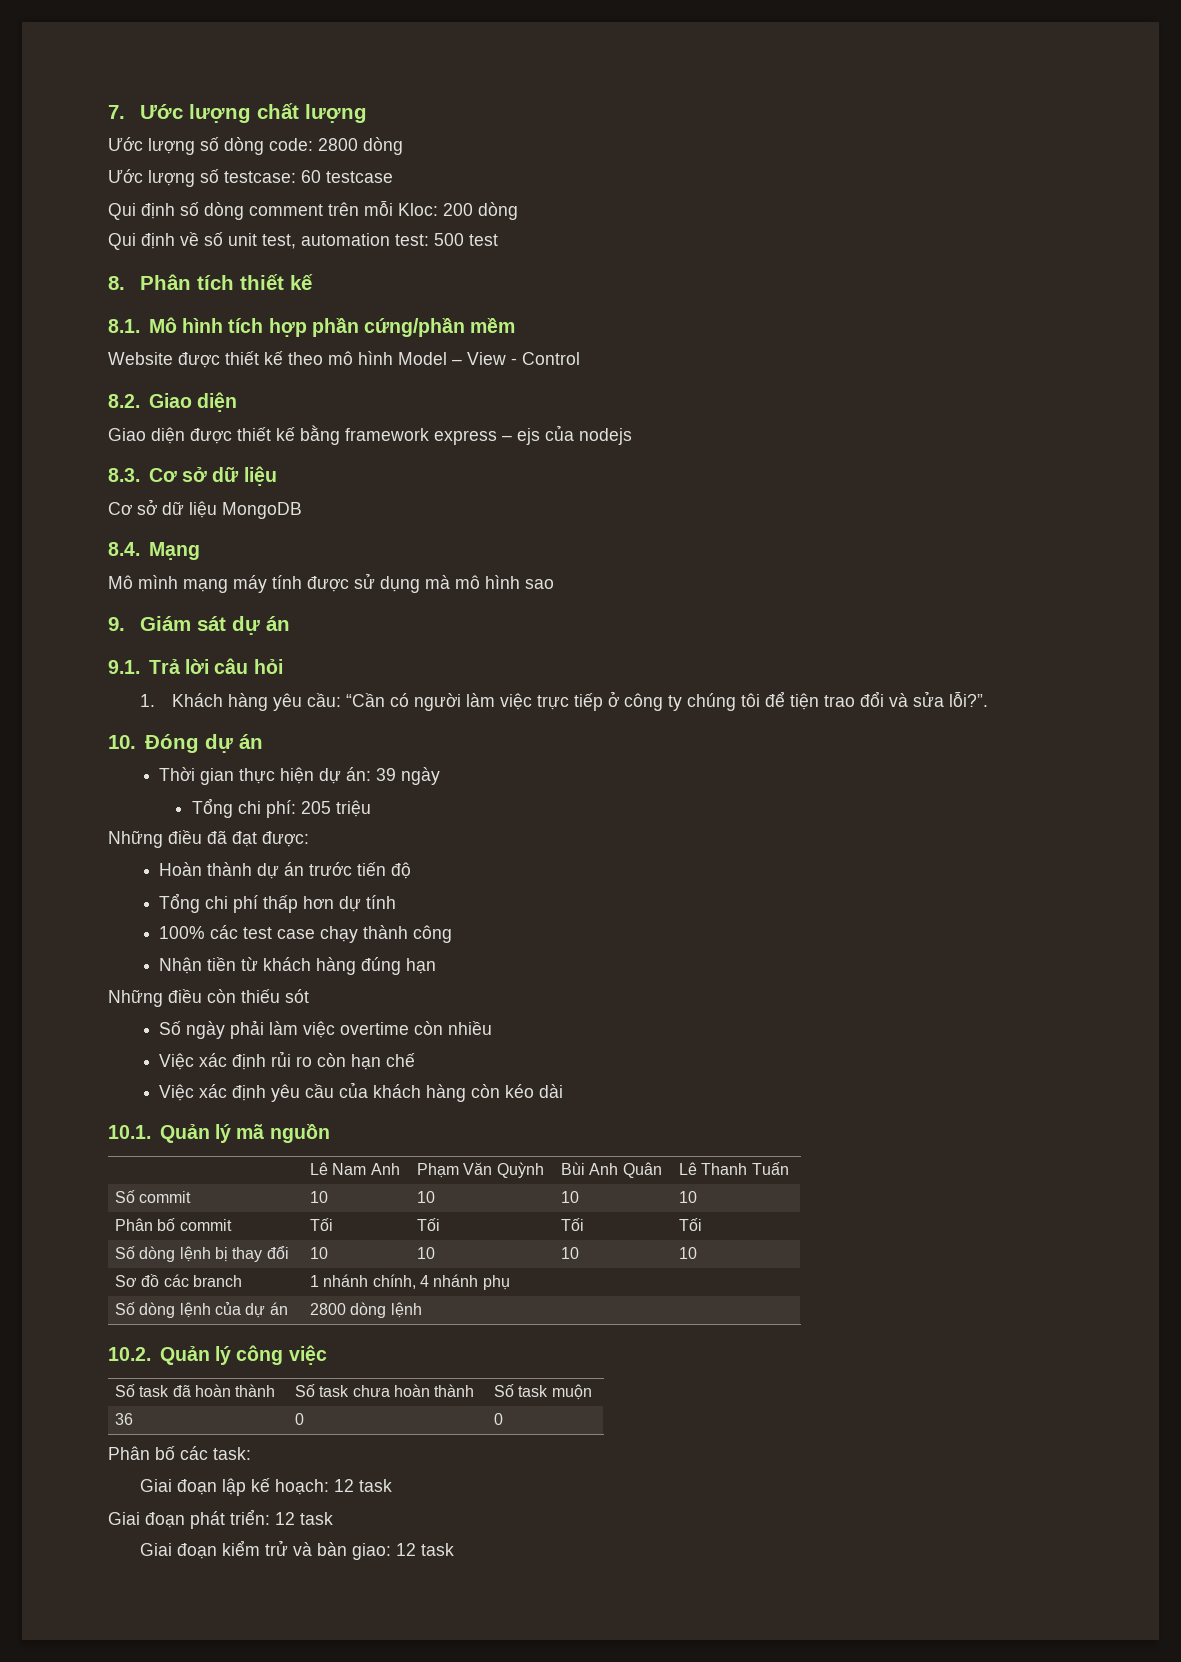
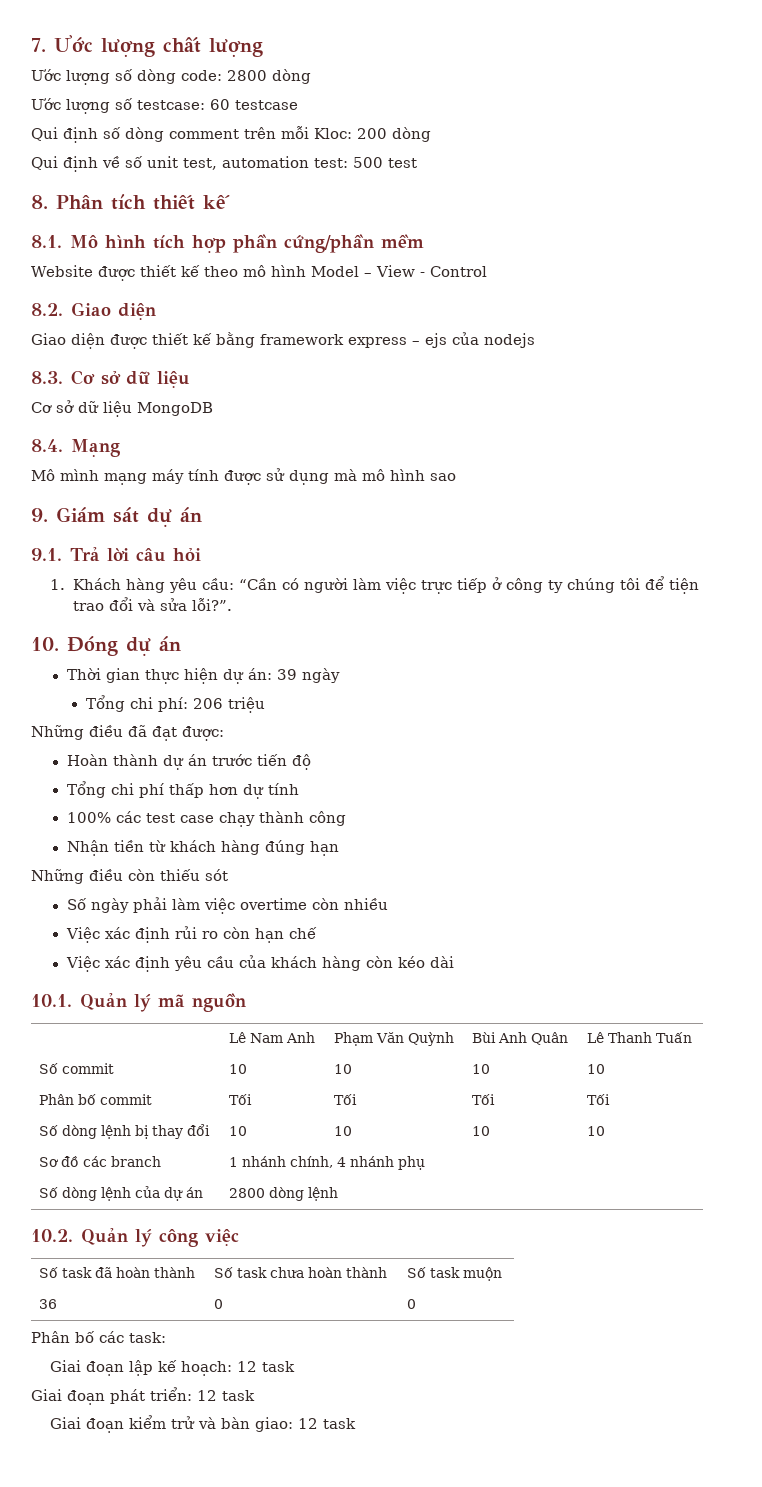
[300,801,331,814] 205 -> [192,698,223,709] 206

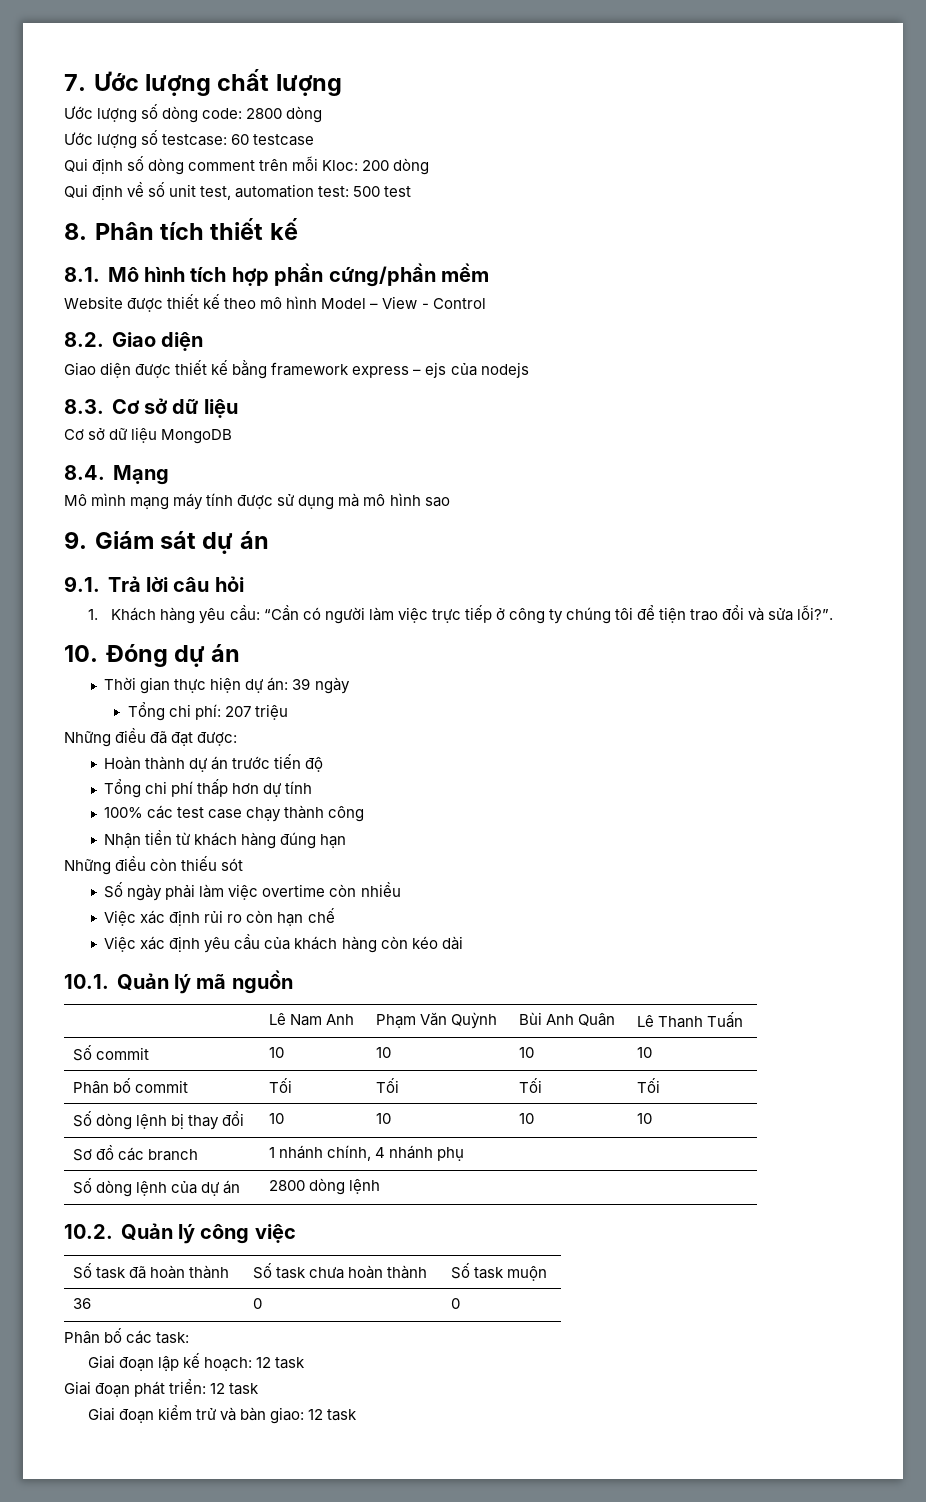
[192,698,223,709] 206 -> [224,706,251,717] 207

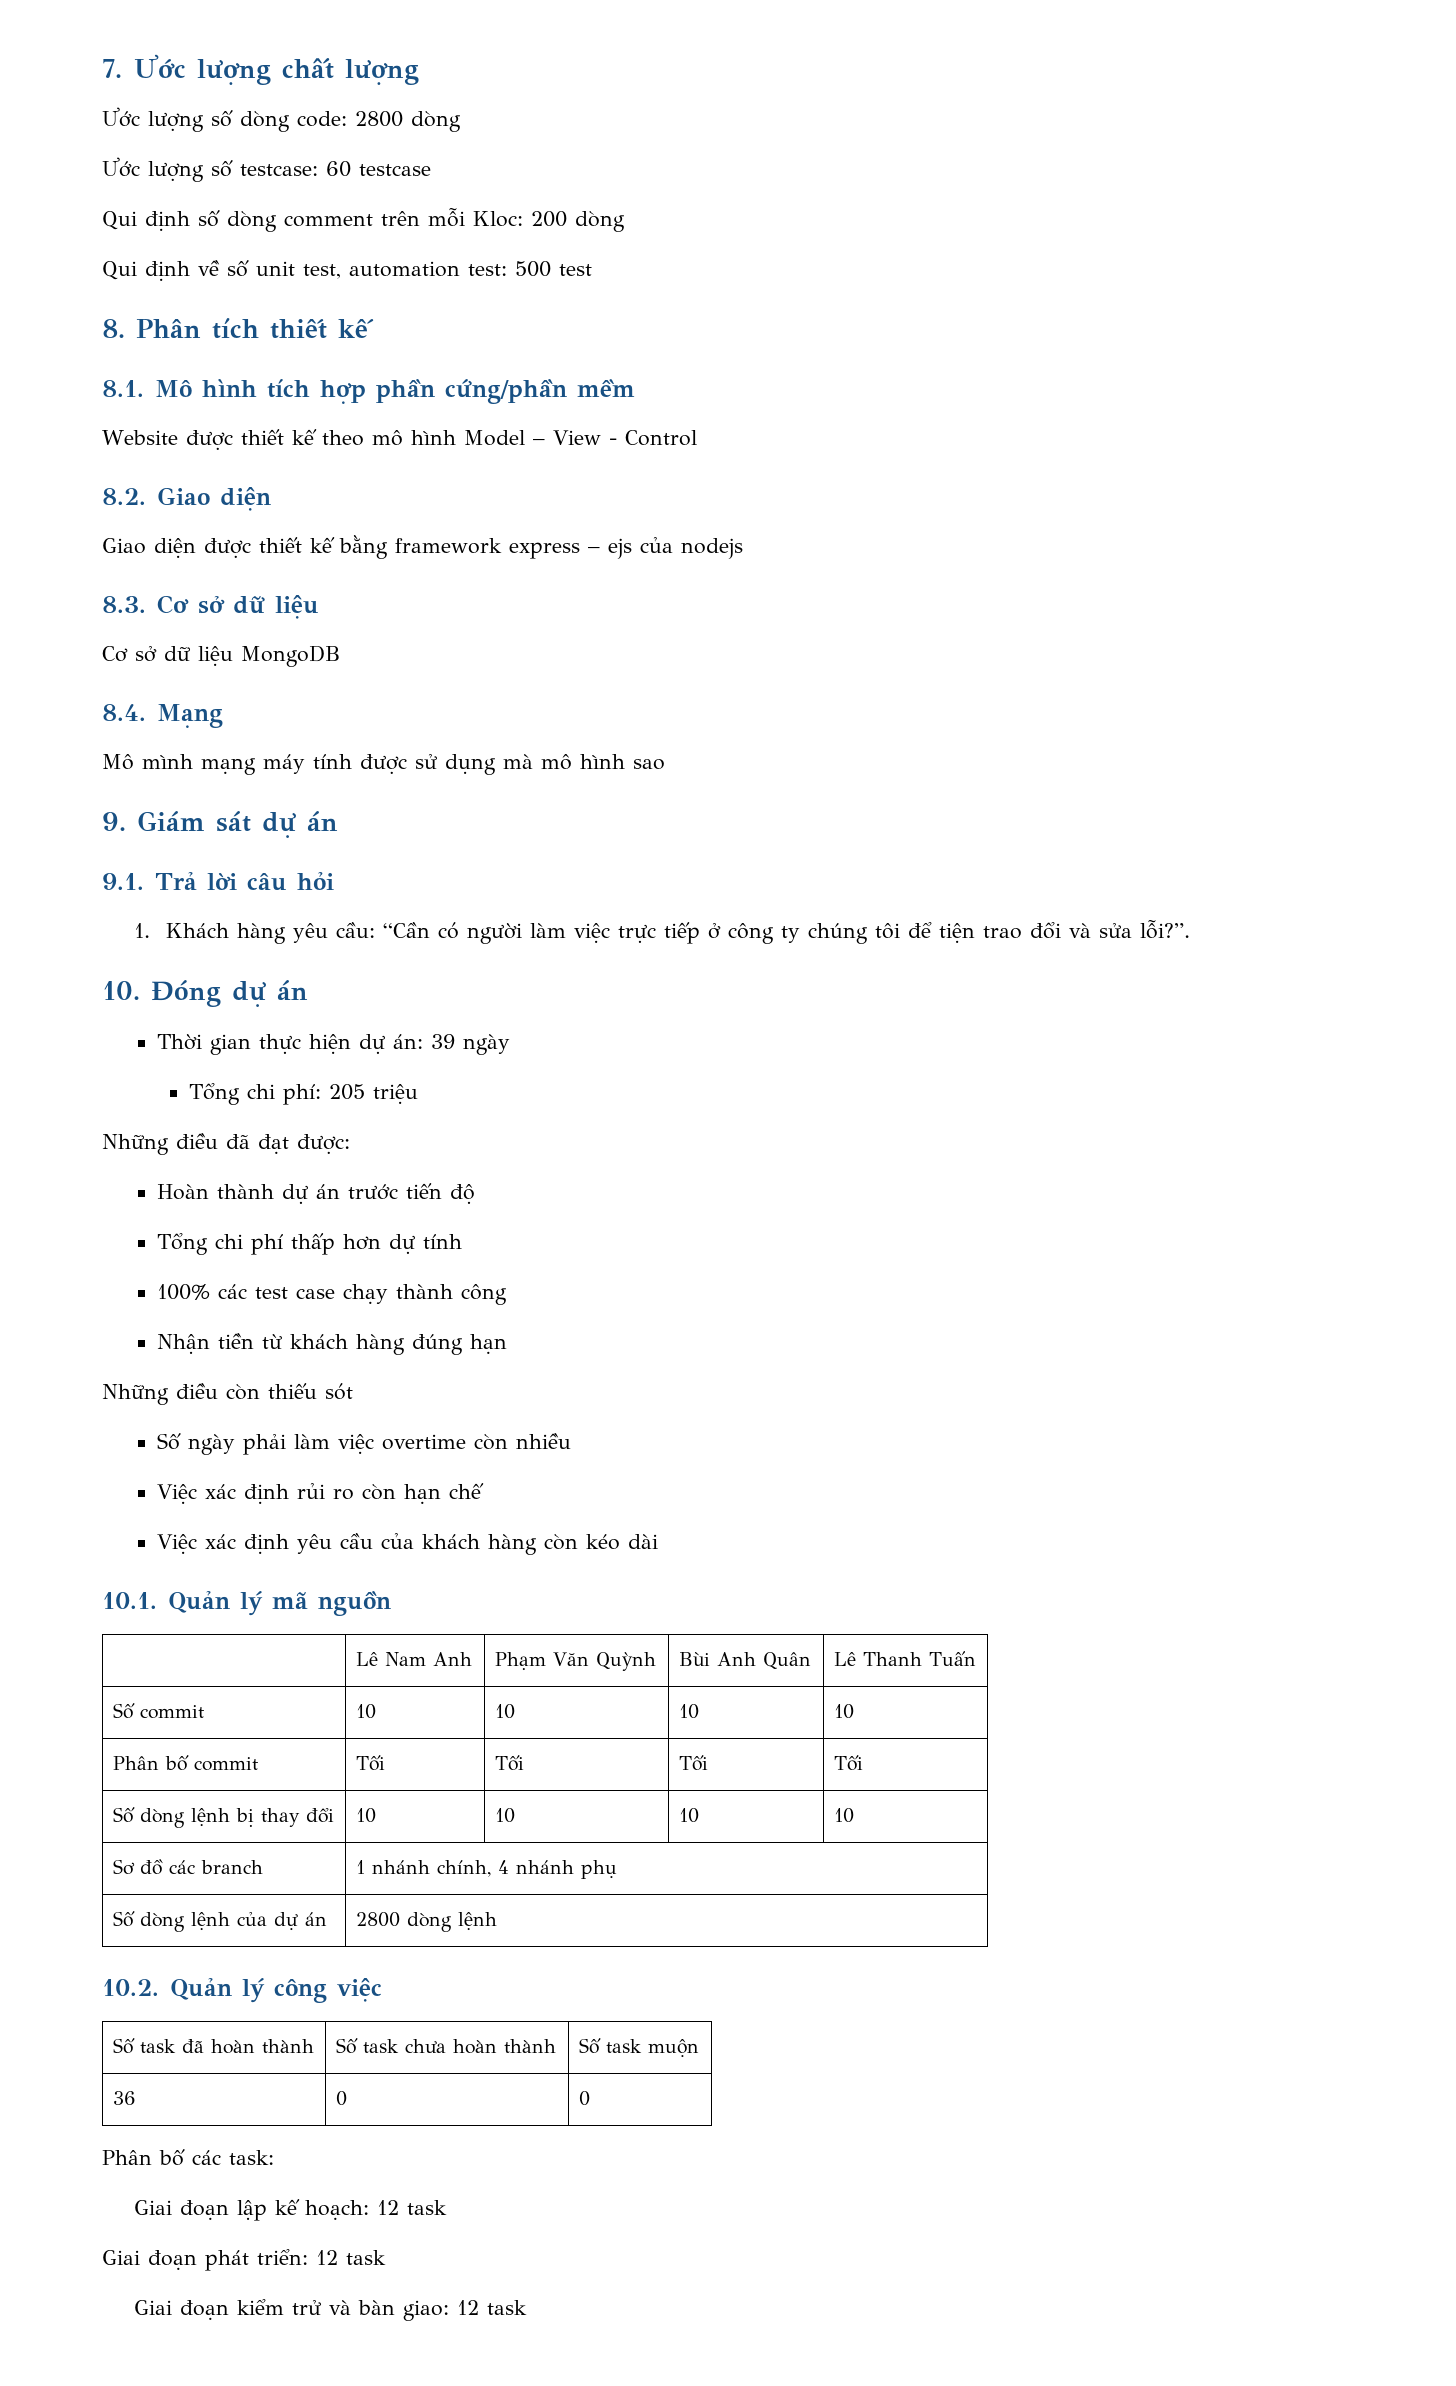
[224,706,251,717] 207 -> [329,1084,366,1100] 205

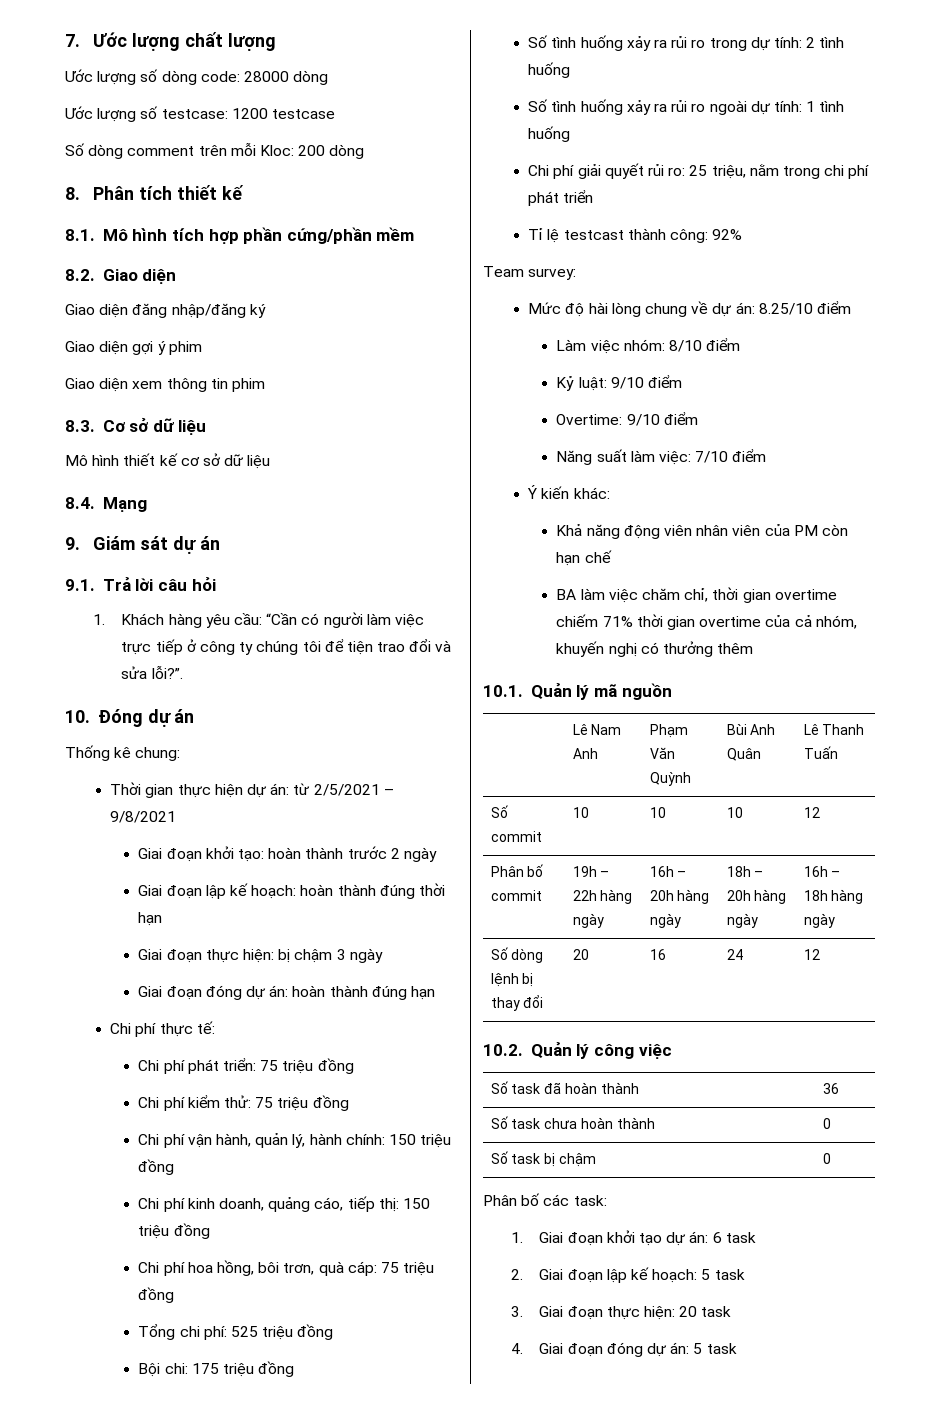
[355,111,403,127] 2800 -> [243,71,289,82] 28000
[326,161,351,177] 60 -> [231,108,268,119] 1200
[102,210,220,231] Qui định số -> [65,143,85,156] Số
[102,260,592,281] // Qui định về số unit test, automation test: 500 test -> (365, 151) none
[102,429,697,450] // Website được thiết kế theo mô hình Model – View - Control -> (415, 234) none
[204,535,743,559] được thiết kế bằng framework express – ejs của nodejs -> [132,303,266,318] [65,341,202,355] [65,378,265,392] đăng nhập/đăng ký // Giao diện gợi ý phim // Giao diện xem thông tin phim
[102,645,340,667] Cơ sở dữ liệu MongoDB -> [65,453,271,469] Mô hình thiết kế cơ sở dữ liệu
[102,754,665,775] // Mô mình mạng máy tính được sử dụng mà mô hình sao -> (147, 504) none
(308, 990) none -> [65,745,181,761] // Thống kê chung:
[431,1034,511,1055] 39 ngày -> [293,783,394,796] [110,811,177,823] [138,846,437,862] [138,883,445,899] [138,912,163,926] [138,948,383,963] [138,985,435,1000] [110,1021,215,1037] [138,1058,354,1074] [138,1095,349,1111] [138,1133,452,1148] [138,1159,175,1175] [138,1196,430,1212] [138,1223,210,1239] [138,1260,435,1276] [138,1287,175,1303] từ 2/5/2021 – 9/8/2021 // Giai đoạn khởi tạo: hoàn thành trước 2 ngày // Giai đoạn lập kế hoạch: hoàn thành đúng thời hạn // Giai đoạn thực hiện: bị chậm 3 ngày // Giai đoạn đóng dự án: hoàn thành đúng hạn // Chi phí thực tế: // Chi phí phát triển: 75 triệu đồng // Chi phí kiểm thử: 75 triệu đồng // Chi phí vận hành, quản lý, hành chính: 150 triệu đồng // Chi phí kinh doanh, quảng cáo, tiếp thị: 150 triệu đồng // Chi phí hoa hồng, bôi trơn, quà cáp: 75 triệu đồng
[329,1084,419,1104] [102,1133,350,1155] [157,1183,476,1204] [157,1233,463,1255] [157,1284,508,1305] [157,1333,508,1355] [102,1383,353,1405] [157,1433,572,1455] [157,1483,485,1504] [157,1533,659,1555] 205 triệu // Những điều đã đạt được: // Hoàn thành dự án trước tiến độ // Tổng chi phí thấp hơn dự tính // 100% các test case chạy thành công // Nhận tiền từ khách hàng đúng hạn // Những điều còn thiếu sót // Số ngày phải làm việc overtime còn nhiều // Việc xác định rủi ro còn hạn chế // Việc xác định yêu cầu của khách hàng còn kéo dài -> [231,1324,334,1340] [138,1361,295,1377] [528,35,845,51] [528,62,571,78] [528,99,845,115] [528,126,571,142] [528,163,870,179] [528,190,594,206] [528,228,743,243] [483,266,577,280] [528,301,851,317] [556,338,741,354] [556,375,683,391] [556,412,698,426] [556,449,767,465] [527,485,610,499] [556,524,848,539] [556,550,612,566] [556,587,837,603] [556,614,857,630] [556,641,754,657] 525 triệu đồng // Bội chi: 175 triệu đồng // Số tình huống xảy ra rủi ro trong dự tính: 2 tình huống // Số tình huống xảy ra rủi ro ngoài dự tính: 1 tình huống // Chi phí giải quyết rủi ro: 25 triệu, nằm trong chi phí phát triển // Tỉ lệ testcast thành công: 92% // Team survey: // Mức độ hài lòng chung về dự án: 8.25/10 điểm // Làm việc nhóm: 8/10 điểm // Kỷ luật: 9/10 điểm // Overtime: 9/10 điểm // Năng suất làm việc: 7/10 điểm // Ý kiến khác: // Khả năng động viên nhân viên của PM còn hạn chế // BA làm việc chăm chỉ, thời gian overtime chiếm 71% thời gian overtime của cả nhóm, khuyến nghị có thưởng thêm
[834,1704,855,1719] 10 -> [803,807,820,818] 12
[356,1755,386,1771] [495,1755,525,1771] [679,1755,709,1771] [834,1755,864,1771] Tối | Tối | Tối | Tối -> [572,866,610,877] [572,889,633,904] [572,913,604,928] [649,866,687,877] [649,889,710,904] [649,913,681,928] [726,866,764,877] [726,889,787,904] [726,913,758,928] [803,866,841,877] [803,889,864,904] [803,913,835,928] 19h – 22h hàng ngày | 16h – 20h hàng ngày | 18h – 20h hàng ngày | 16h – 18h hàng ngày
[356,1808,377,1823] [495,1808,516,1823] [679,1808,700,1823] [834,1808,855,1823] [113,1859,264,1875] [356,1860,618,1879] [113,1911,328,1932] [356,1912,498,1932] 10 | 10 | 10 | 10 // Sơ đồ các branch | 1 nhánh chính, 4 nhánh phụ // Số dòng lệnh của dự án | 2800 dòng lệnh -> [572,949,589,960] [649,949,666,960] [726,949,743,960] [803,949,820,960] 20 | 16 | 24 | 12
(315, 2046) none -> [822,1083,839,1094] 36 //
[579,2038,700,2058] [113,2091,136,2105] [336,2091,348,2106] Số task muộn // 36 | 0 -> [822,1118,831,1129] [490,1151,597,1167] 0 // Số task bị chậm
[133,2199,447,2221] [102,2249,386,2271] [133,2299,479,2321] Giai đoạn lập kế hoạch: 12 task // Giai đoạn phát triển: 12 task // Giai đoạn kiểm trử và bàn giao: 12 -> [511,1230,756,1246] [511,1267,745,1283] [511,1306,732,1320] [511,1342,703,1357] 1. Giai đoạn khởi tạo dự án: 6 task // 2. Giai đoạn lập kế hoạch: 5 task // 3. Giai đoạn thực hiện: 20 task // 4. Giai đoạn đóng dự án: 5

